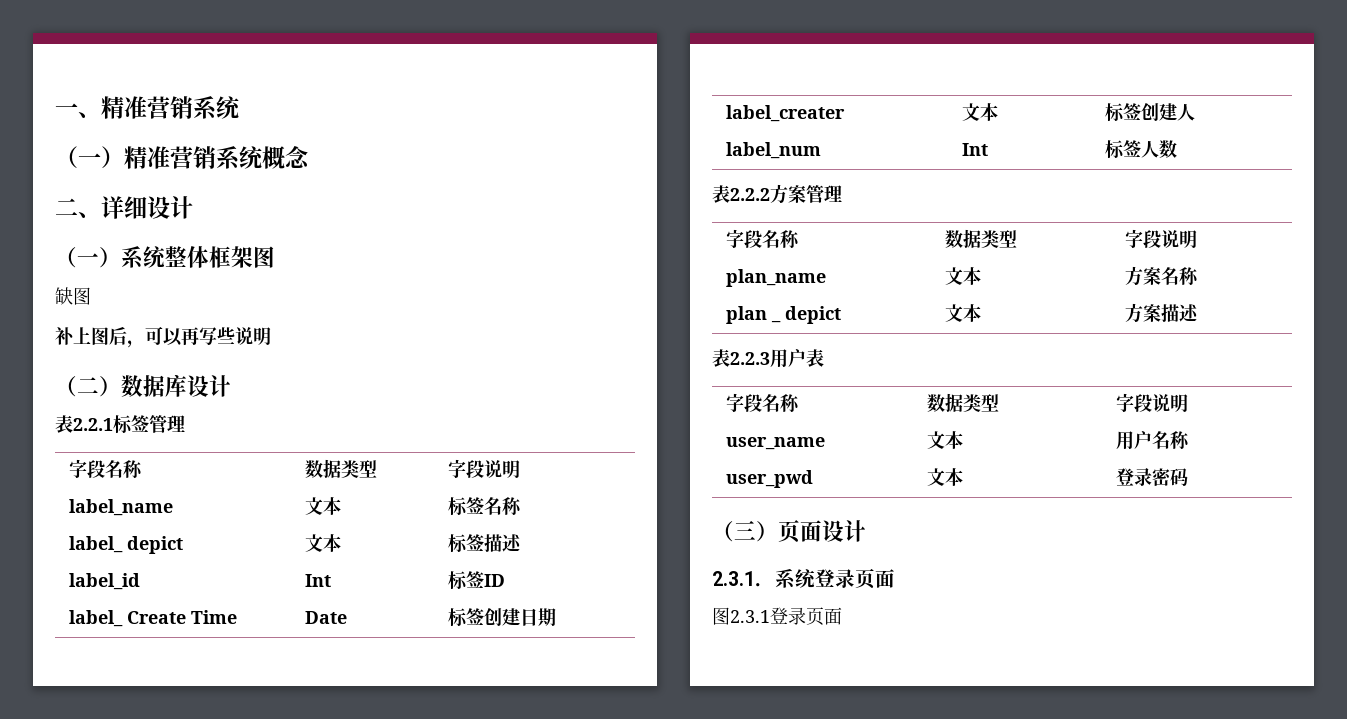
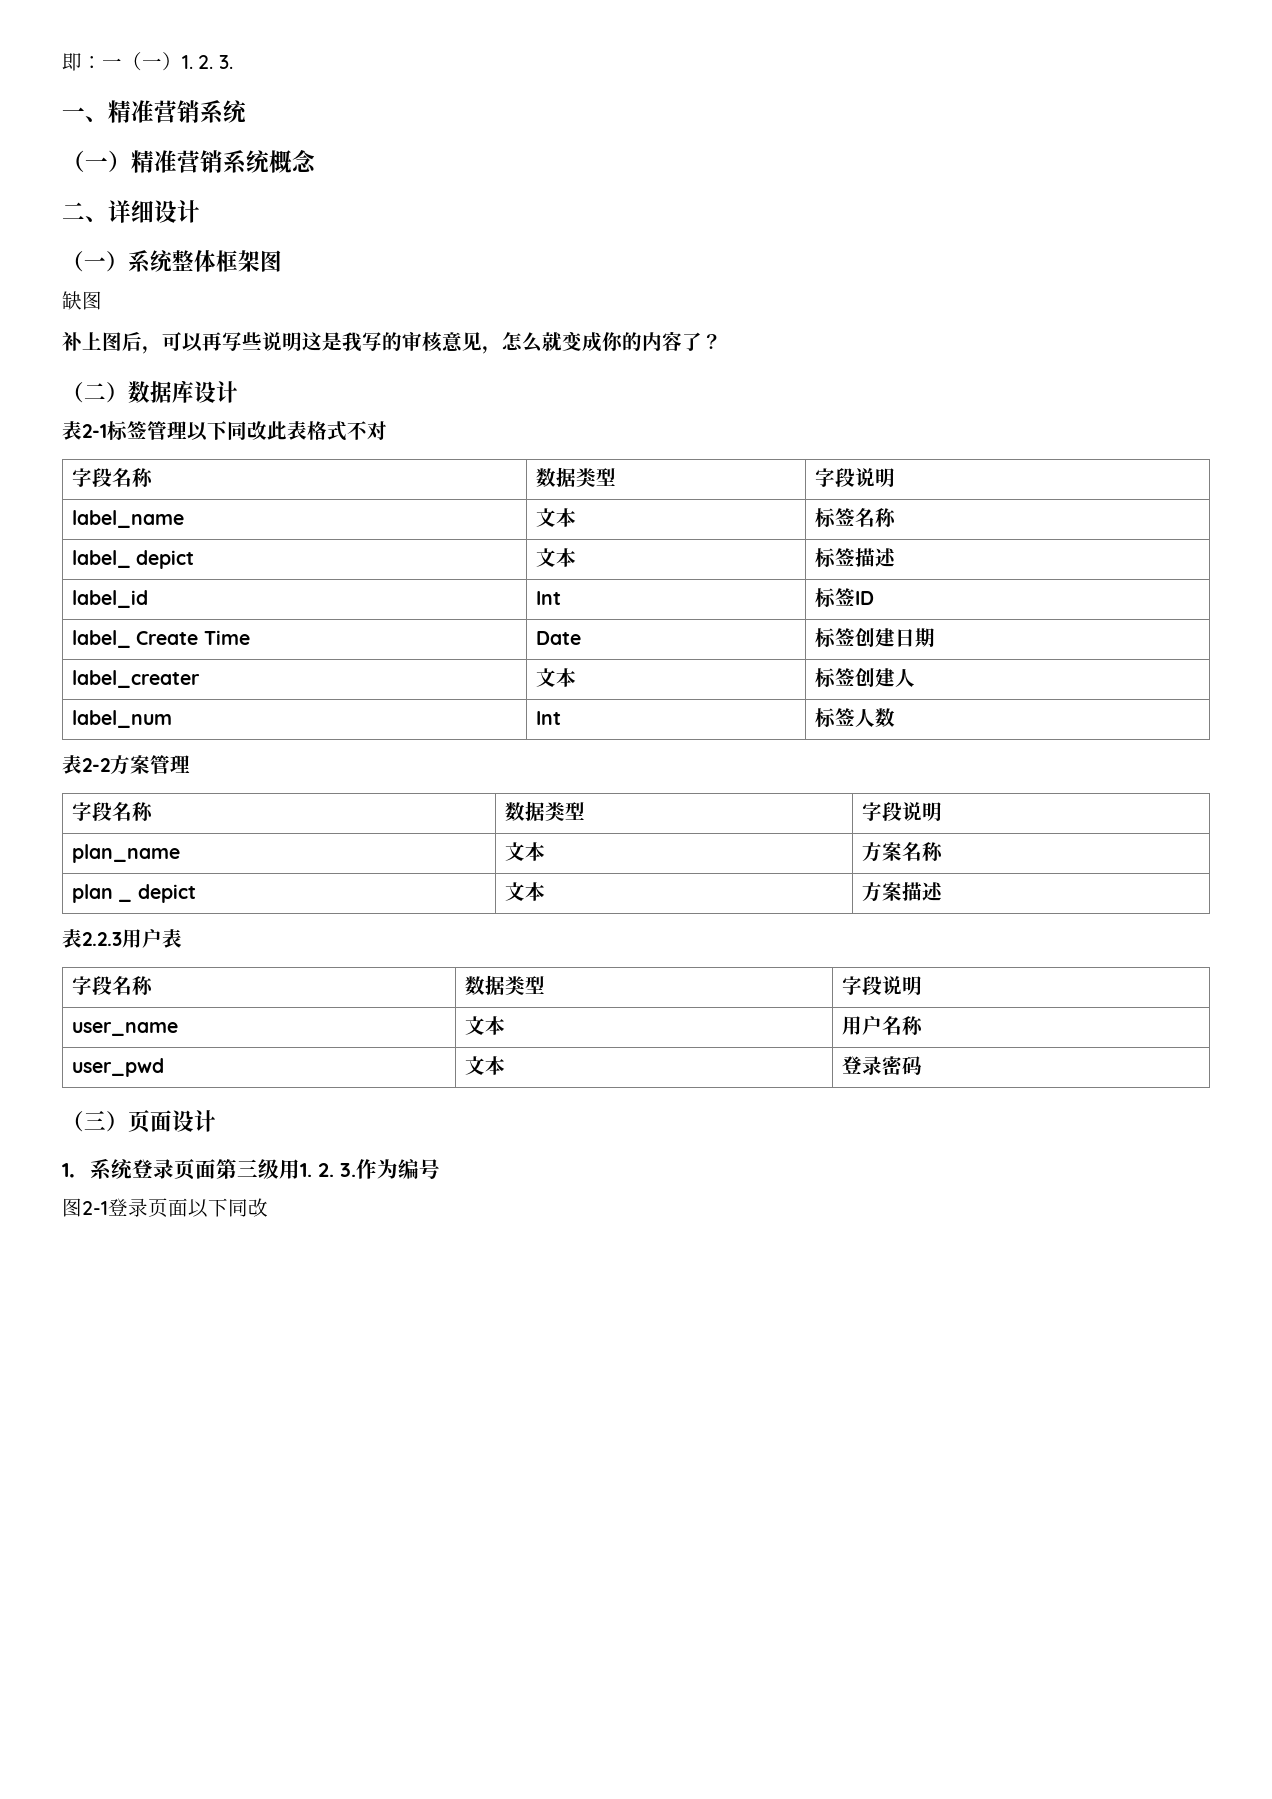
(55, 109) none -> [62,52,233,71] 即：一（一）1. 2. 3. //
(271, 336) none -> [302,331,722,354] 这是我写的审核意见，怎么就变成你的内容了？
[73,418,113,431] 2.2.1 -> [82,424,107,438] 2-1
(185, 423) none -> [187,421,387,441] 以下同改此表格式不对
[730,188,770,201] 2.2.2 -> [82,758,110,772] 2-2
[712,571,755,586] 2.3.1 -> [62,1163,69,1177] 1
[712,607,842,626] // 图2.3.1登录页面 -> [216,1159,440,1179] [62,1198,268,1218] 第三级用1. 2. 3.作为编号 // 图2-1登录页面以下同改

